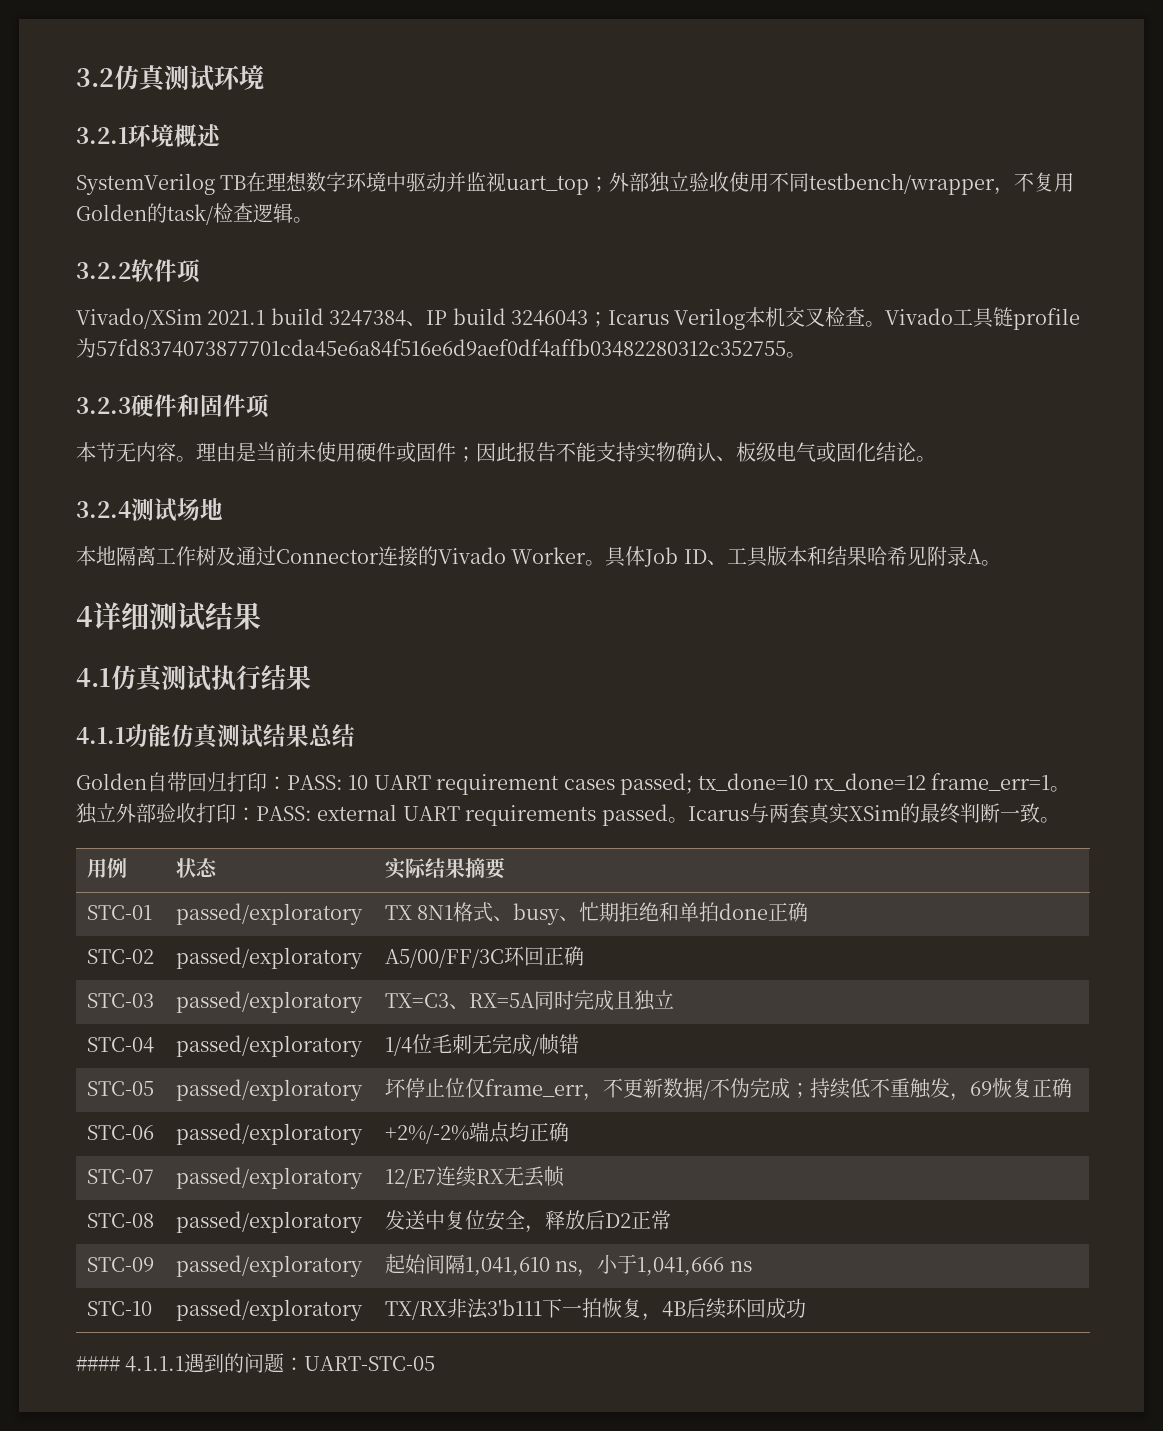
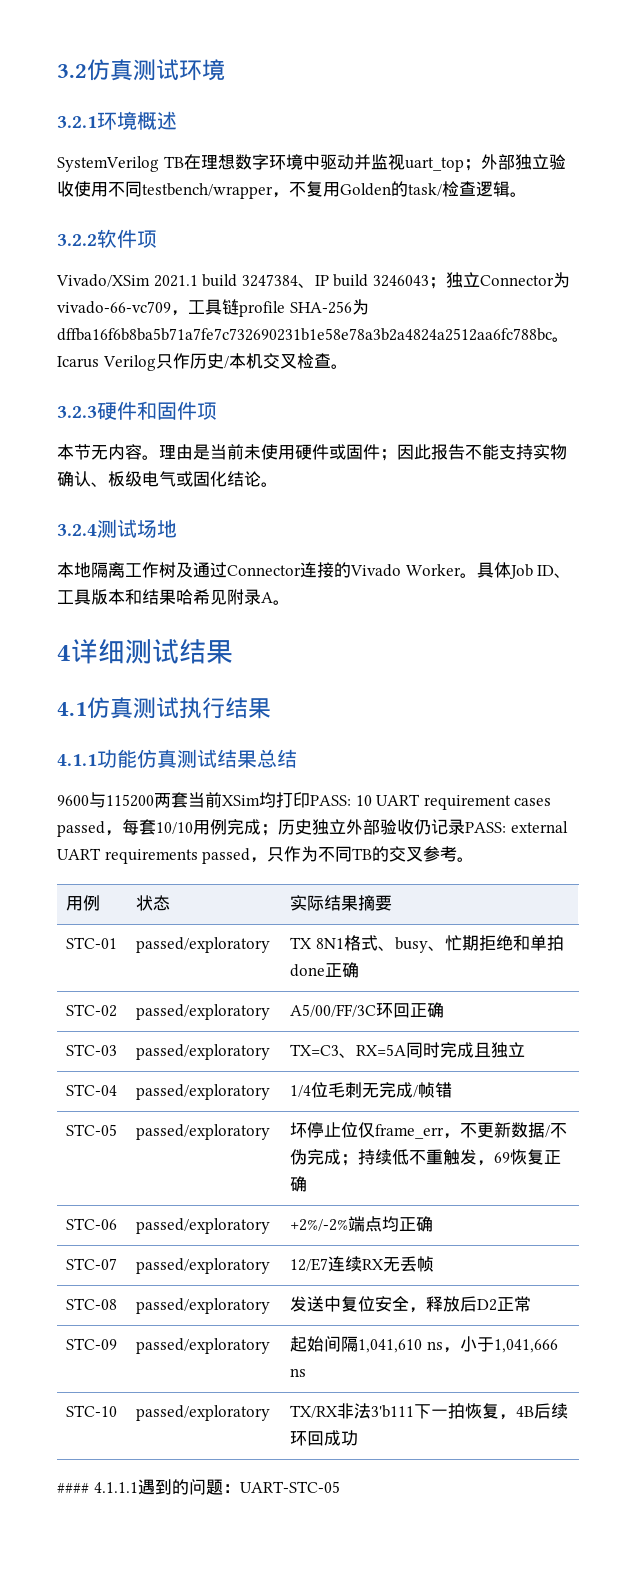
[608,307,1081,330] [76,338,786,358] Icarus Verilog本机交叉检查。Vivado工具链profile为57fd8374073877701cda45e6a84f516e6d9aef0df4affb03482280312c352755 -> [445,272,570,288] [57,299,369,317] [57,328,569,342] [57,353,331,371] 独立Connector为vivado-66-vc709，工具链profile SHA-256为dffba16f6b8ba5b71a7fe7c732690231b1e58e78a3b2a4824a2512aa6fc788bc。Icarus Verilog只作历史/本机交叉检查
[76,772,287,792] Golden自带回归打印： -> [57,792,310,808] 9600与115200两套当前XSim均打印
[619,773,1071,795] passed; tx_done=10 rx_done=12 frame_err=1。 -> [57,819,312,837] passed，每套10/10用例完成；历史
[196,803,256,823] 打印： -> [414,819,465,835] 仍记录
[667,803,1040,824] 。Icarus与两套真实XSim的最终判断一致 -> [250,846,458,863] ，只作为不同TB的交叉参考

